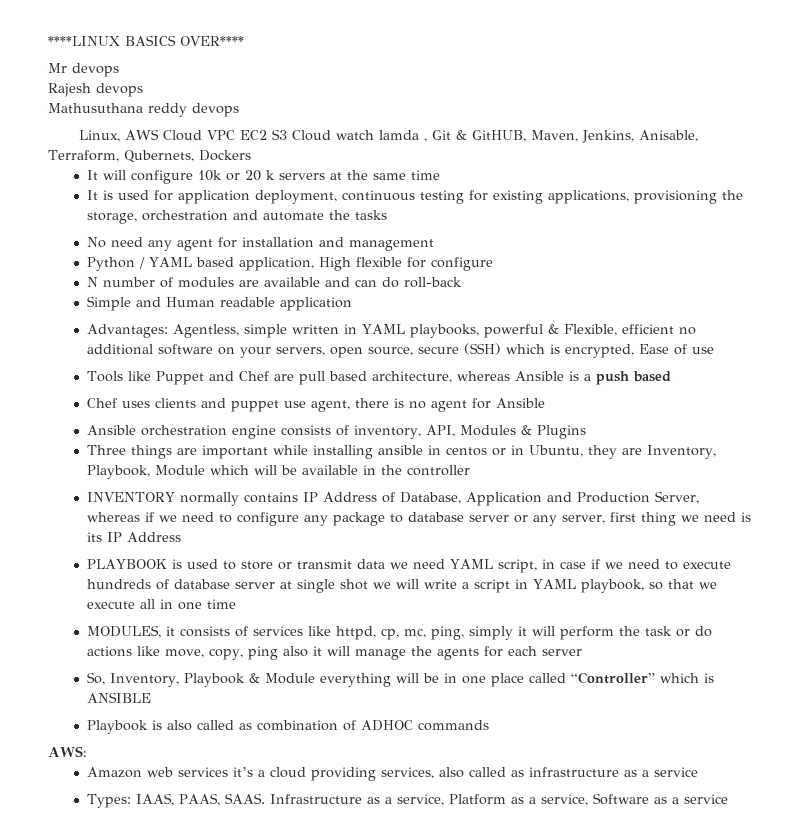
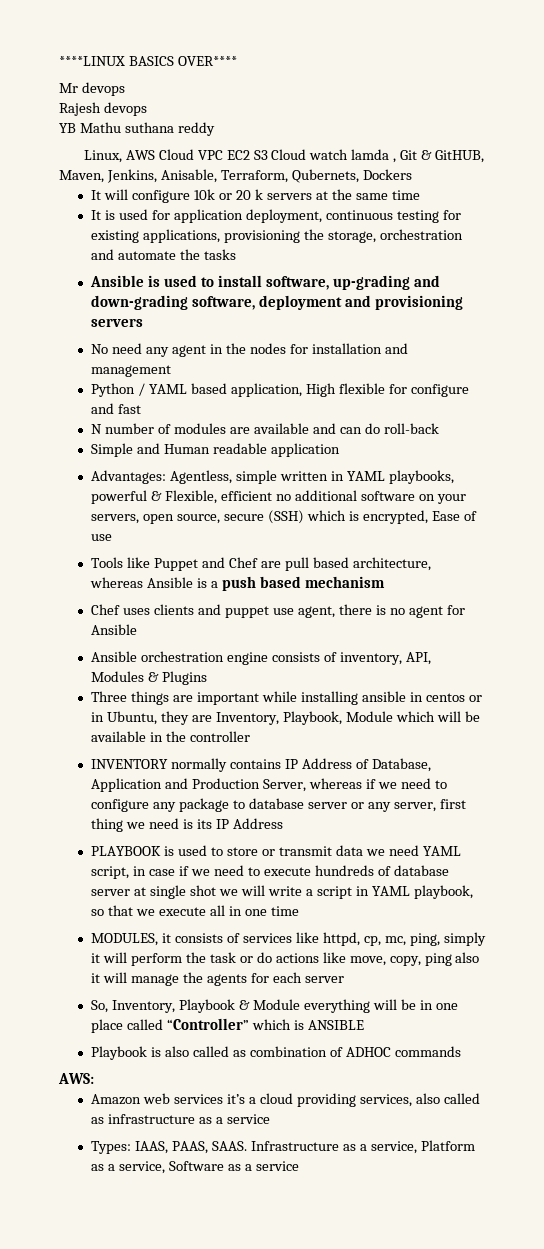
[48,103,143,113] Mathusuthana -> [59,122,174,133] YB Mathu suthana
[192,103,239,117] devops -> (215, 129) none
(388, 215) none -> [90,275,440,290] [91,295,464,310] [91,318,144,327] // Ansible is used to install software, up-grading and down-grading software, deployment and provisioning servers
(214, 245) none -> [210,343,286,354] in the nodes
(494, 264) none -> [91,403,142,414] and fast
(672, 376) none -> [304,576,385,588] mechanism

